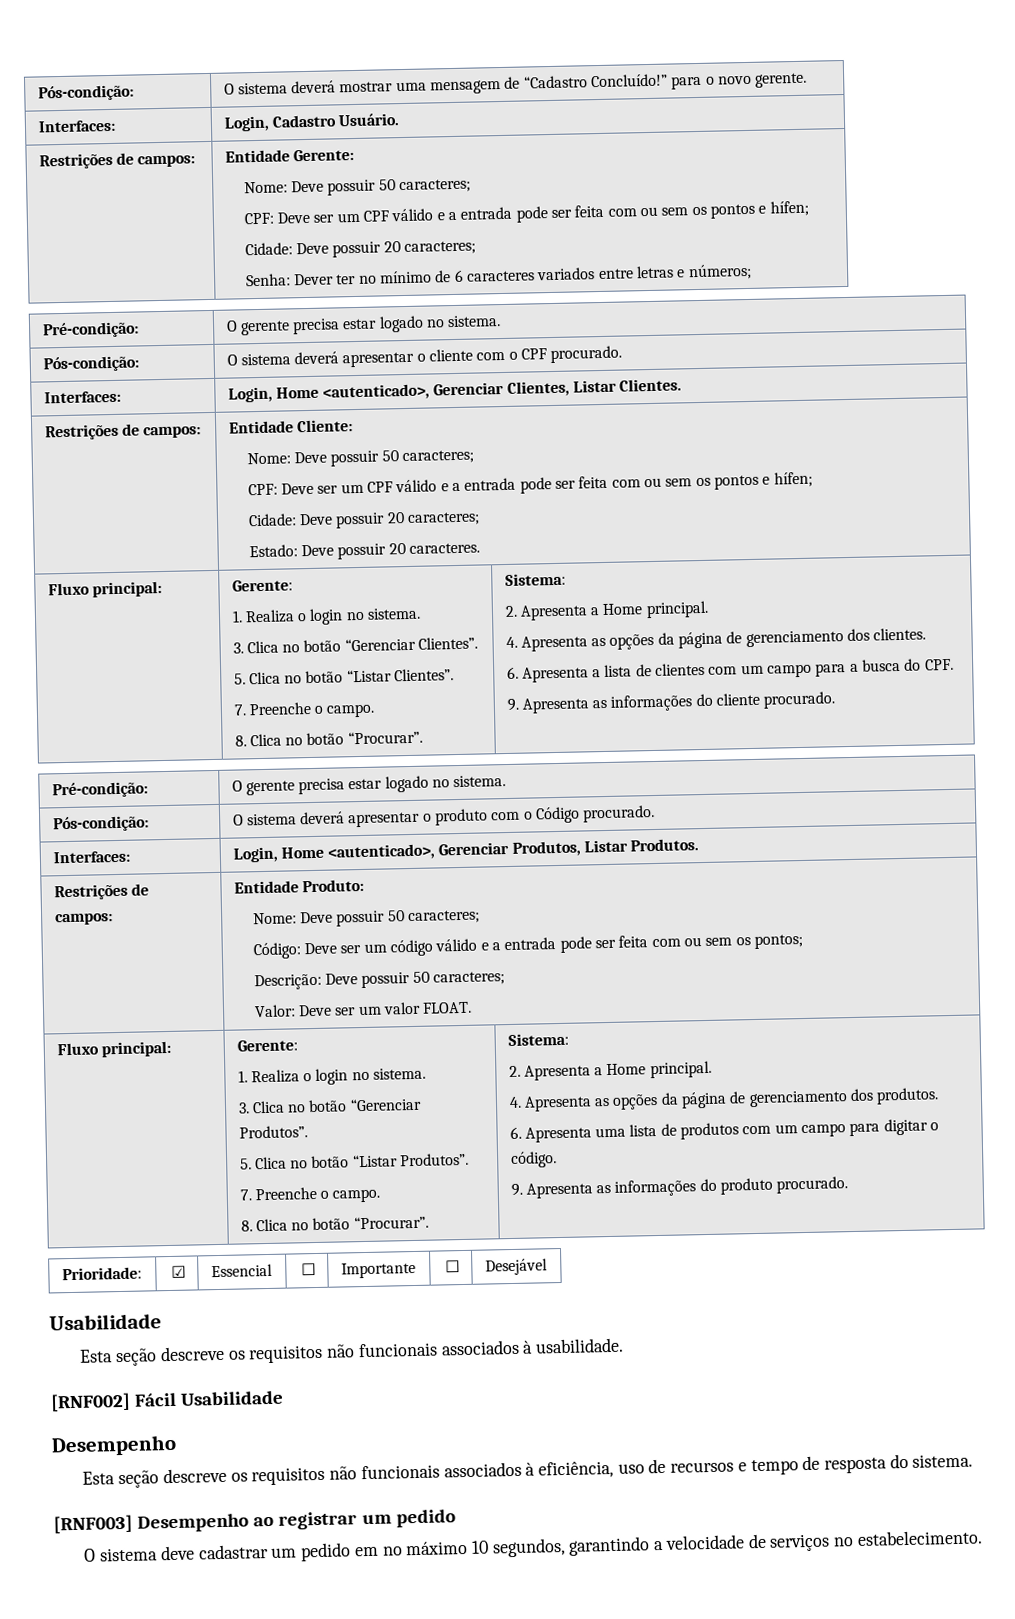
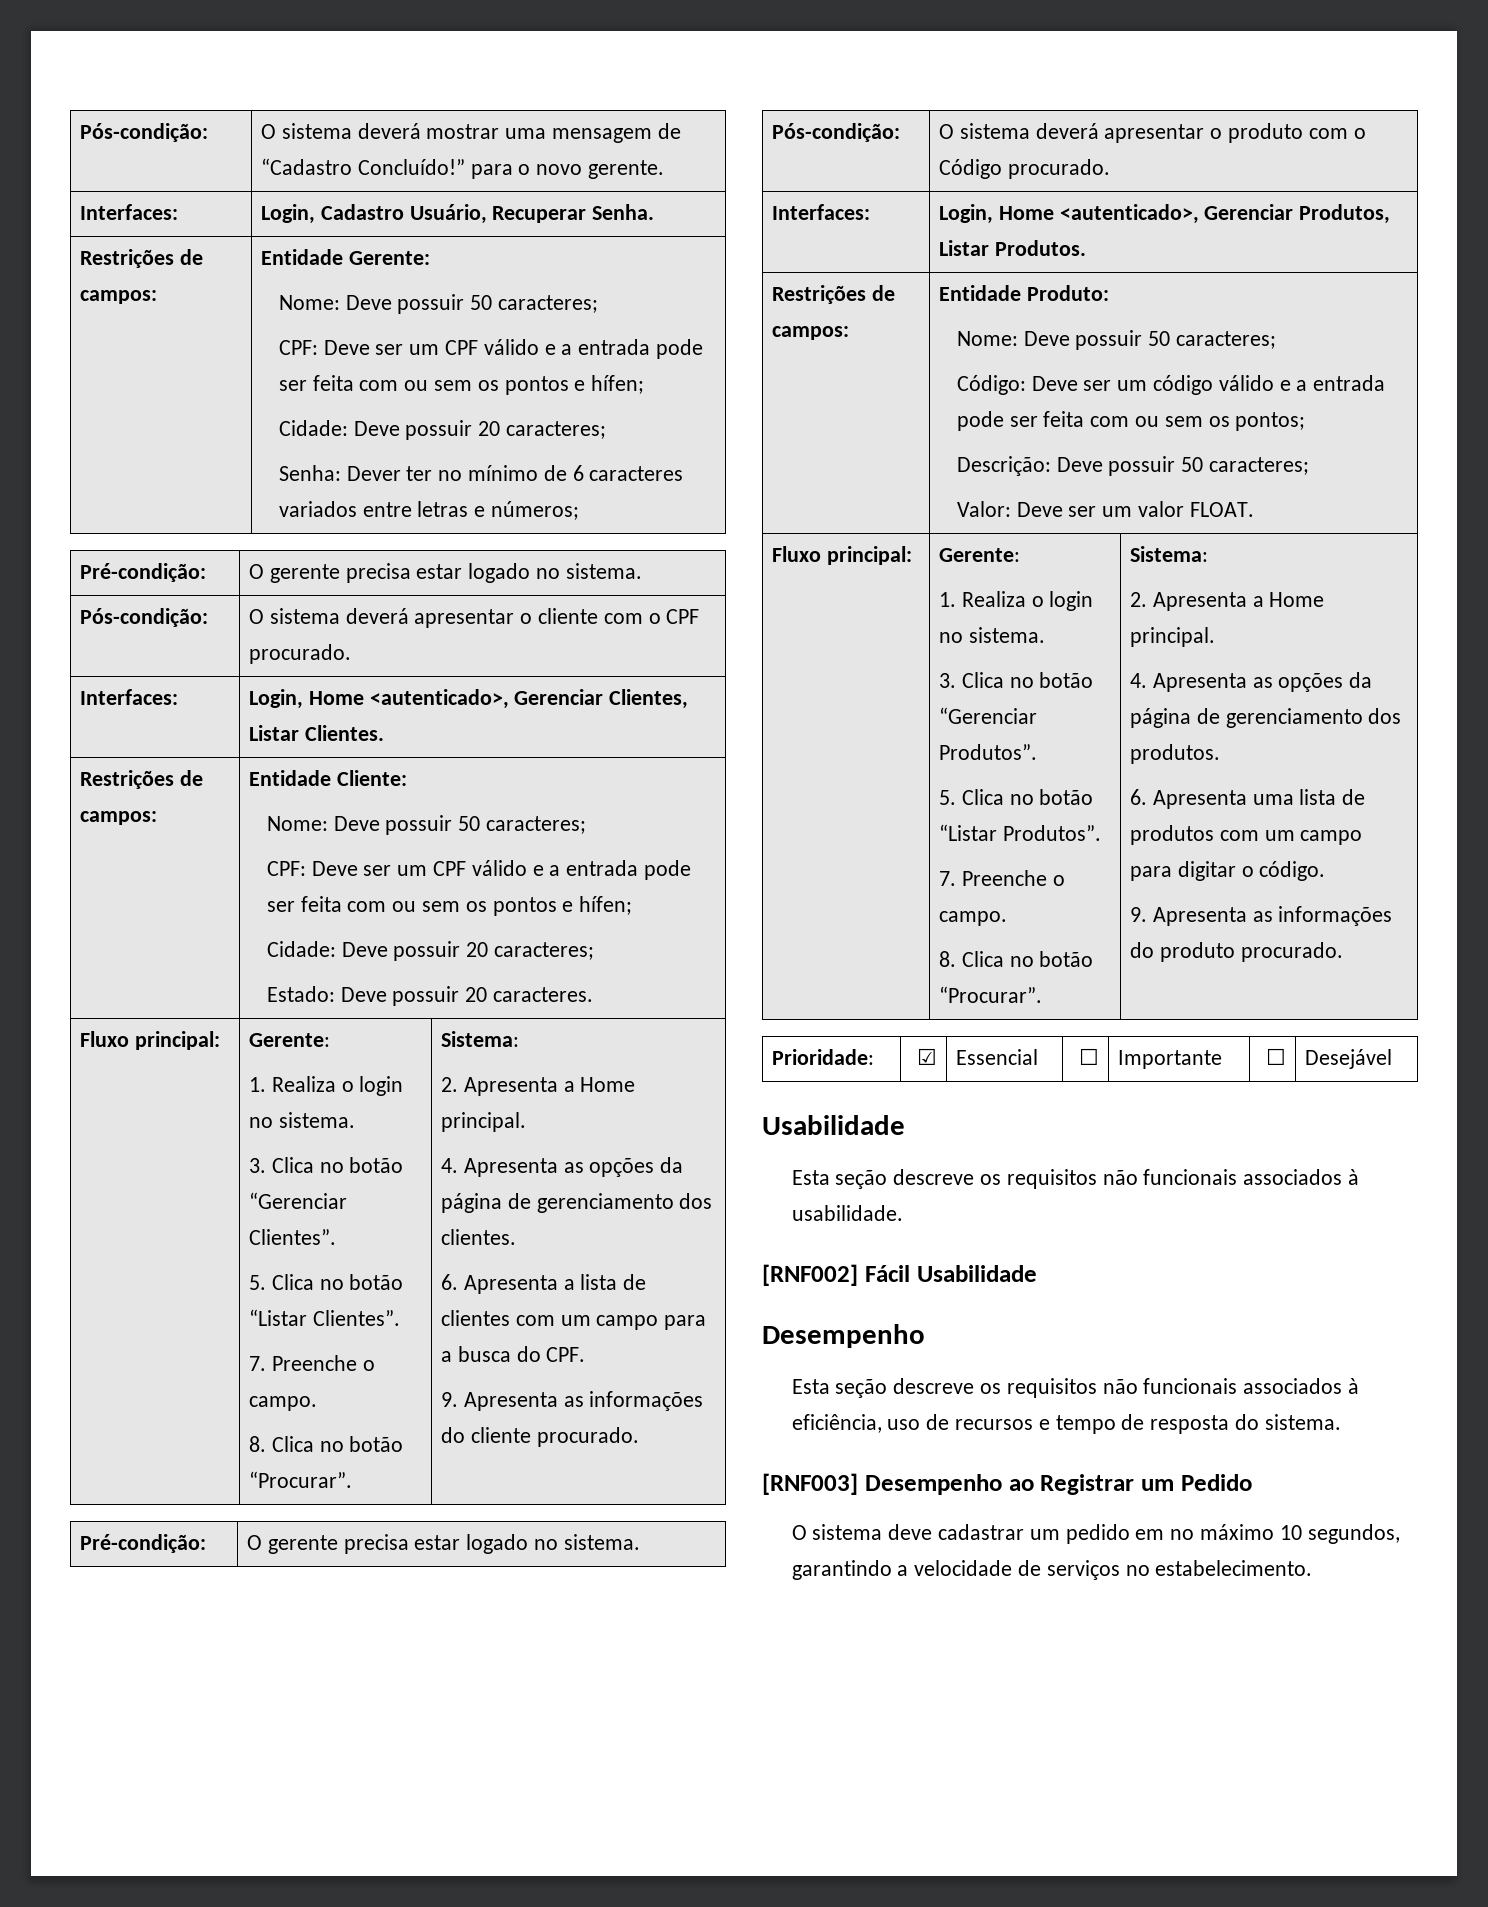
[338,113,401,127] Usuário. -> [409,204,655,224] Usuário, Recuperar Senha.
[278,1509,456,1530] registrar um pedido -> [1040,1474,1252,1495] Registrar um Pedido

